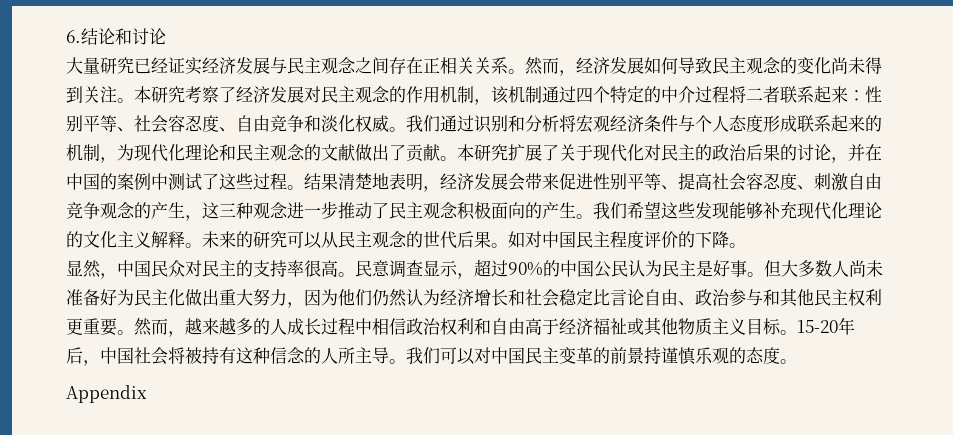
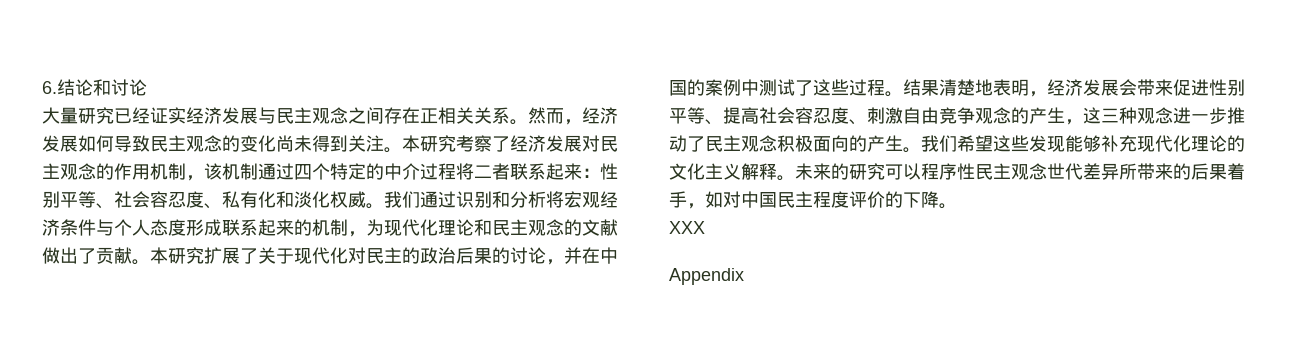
[236,115,304,132] 自由竞争 -> [222,191,276,208] 私有化
[321,231,508,249] 从民主观念的世代后果。 -> [921,163,1245,180] [669,191,705,209] 程序性民主观念世代差异所带来的后果着手，
[66,259,883,279] [66,288,882,308] [66,317,855,337] [66,347,797,366] 显然，中国民众对民主的支持率很高。民意调查显示，超过90%的中国公民认为民主是好事。但大多数人尚未准备好为民主化做出重大努力，因为他们仍然认为经济增长和社会稳定比言论自由、政治参与和其他民主权利更重要。然而，越来越多的人成长过程中相信政治权利和自由高于经济福祉或其他物质主义目标。15-20年后，中国社会将被持有这种信念的人所主导。我们可以对中国民主变革的前景持谨慎乐观的态度。 -> [669,221,705,234] XXX

